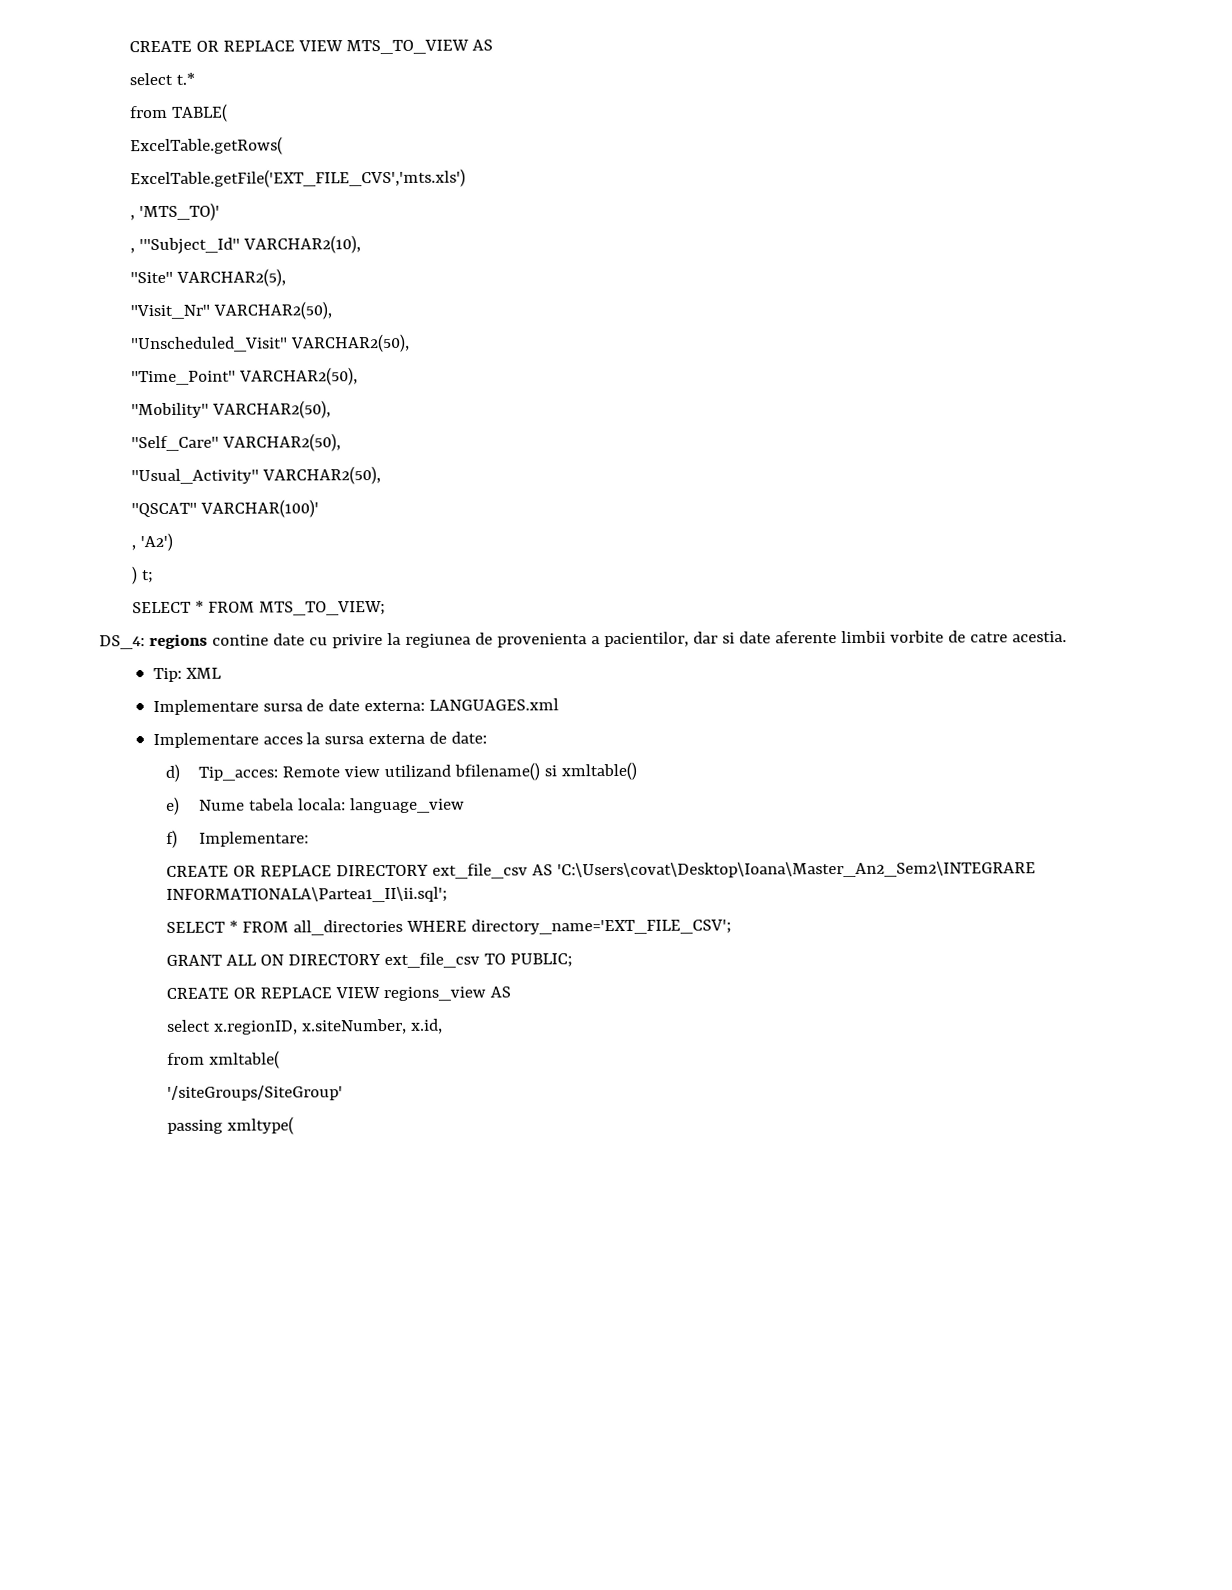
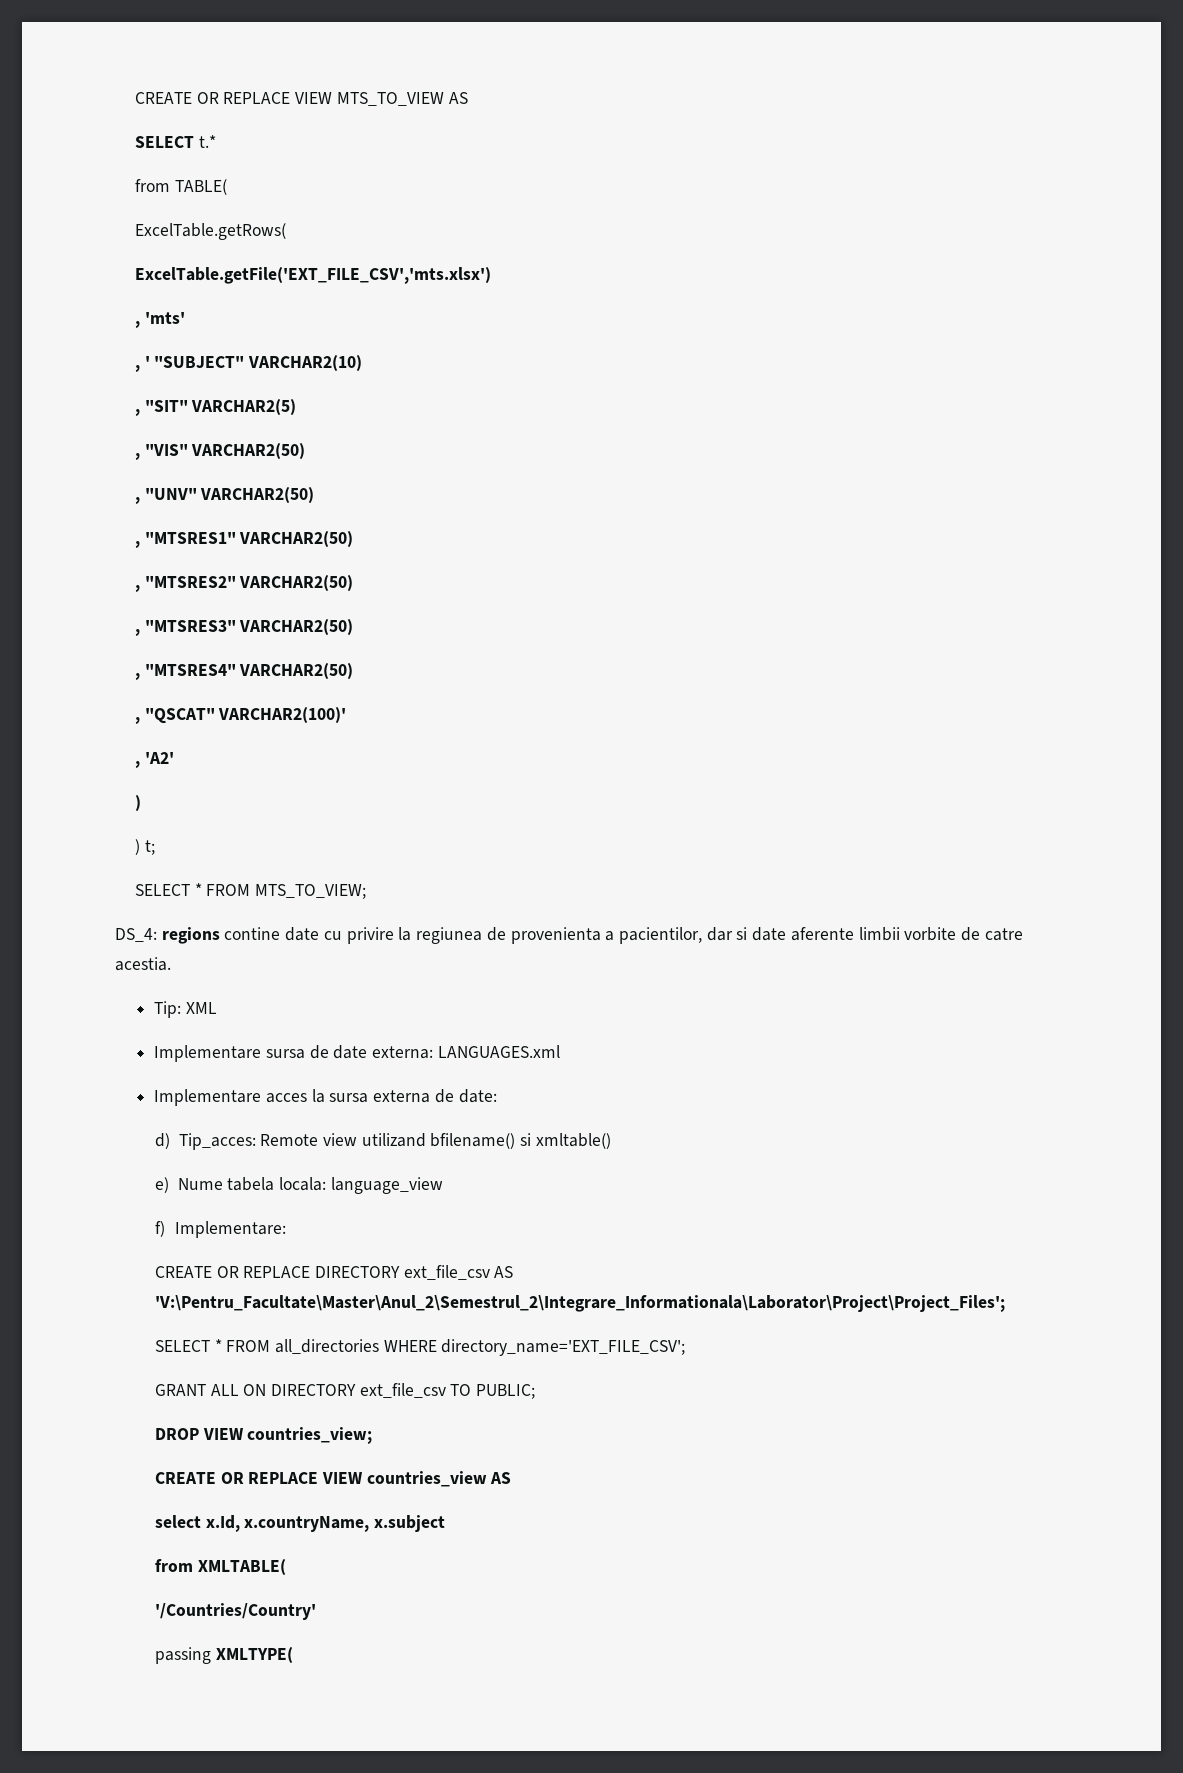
[129,72,174,86] select -> [134,136,194,148] SELECT
[130,168,467,189] [130,202,221,222] [130,235,362,255] [130,268,287,287] [130,301,333,320] [130,333,411,353] [131,367,359,386] [131,400,332,419] [131,433,342,452] [131,466,382,485] [131,499,320,518] [131,532,174,552] ExcelTable.getFile('EXT_FILE_CVS','mts.xls') // , 'MTS_TO)' // , '"Subject_Id" VARCHAR2(10), // "Site" VARCHAR2(5), // "Visit_Nr" VARCHAR2(50), // "Unscheduled_Visit" VARCHAR2(50), // "Time_Point" VARCHAR2(50), // "Mobility" VARCHAR2(50), // "Self_Care" VARCHAR2(50), // "Usual_Activity" VARCHAR2(50), // "QSCAT" VARCHAR(100)' // , 'A2') -> [134,267,491,284] [134,312,185,328] [134,355,363,372] [134,399,297,416] [134,443,306,460] [134,487,315,504] [134,531,354,548] [134,575,354,592] [134,619,354,636] [134,663,354,680] [134,707,347,724] [134,752,174,768] [134,795,141,811] ExcelTable.getFile('EXT_FILE_CSV','mts.xlsx') // , 'mts' // , ' "SUBJECT" VARCHAR2(10) // , "SIT" VARCHAR2(5) // , "VIS" VARCHAR2(50) // , "UNV" VARCHAR2(50) // , "MTSRES1" VARCHAR2(50) // , "MTSRES2" VARCHAR2(50) // , "MTSRES3" VARCHAR2(50) // , "MTSRES4" VARCHAR2(50) // , "QSCAT" VARCHAR2(100)' // , 'A2' // )
[557,861,1037,879] [166,886,449,903] 'C:\Users\covat\Desktop\Ioana\Master_An2_Sem2\INTEGRARE INFORMATIONALA\Partea1_II\ii.sql'; -> [154,1295,1005,1312] 'V:\Pentru_Facultate\Master\Anul_2\Semestrul_2\Integrare_Informationala\Laborator\Project\Project_Files';
[166,986,512,1002] [166,1018,444,1035] [167,1050,281,1069] [167,1085,344,1101] // CREATE OR REPLACE VIEW regions_view AS // select x.regionID, x.siteNumber, x.id, // from xmltable( // '/siteGroups/SiteGroup' -> [154,1427,373,1444] [154,1471,512,1487] [154,1515,445,1532] [154,1559,286,1575] [154,1603,316,1620] // DROP VIEW countries_view; // CREATE OR REPLACE VIEW countries_view AS // select x.Id, x.countryName, x.subject // from XMLTABLE( // '/Countries/Country'
[227,1116,295,1135] xmltype( -> [215,1647,293,1663] XMLTYPE(

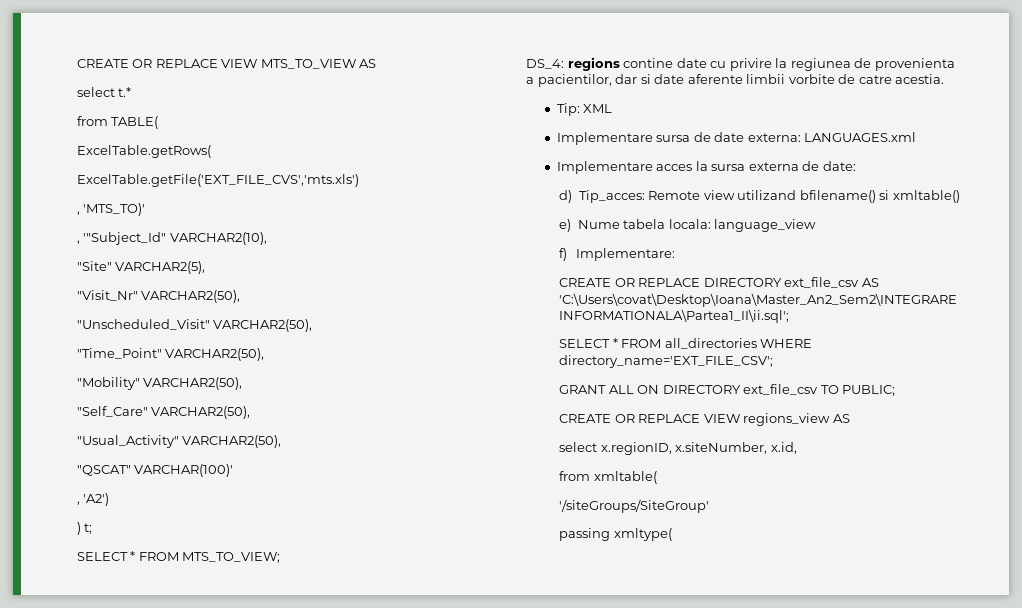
[134,136,194,148] SELECT -> [76,87,115,97] select
[134,267,491,284] [134,312,185,328] [134,355,363,372] [134,399,297,416] [134,443,306,460] [134,487,315,504] [134,531,354,548] [134,575,354,592] [134,619,354,636] [134,663,354,680] [134,707,347,724] [134,752,174,768] [134,795,141,811] ExcelTable.getFile('EXT_FILE_CSV','mts.xlsx') // , 'mts' // , ' "SUBJECT" VARCHAR2(10) // , "SIT" VARCHAR2(5) // , "VIS" VARCHAR2(50) // , "UNV" VARCHAR2(50) // , "MTSRES1" VARCHAR2(50) // , "MTSRES2" VARCHAR2(50) // , "MTSRES3" VARCHAR2(50) // , "MTSRES4" VARCHAR2(50) // , "QSCAT" VARCHAR2(100)' // , 'A2' // ) -> [76,174,359,187] [76,203,146,216] [76,232,267,245] [76,261,206,274] [76,290,241,303] [76,319,313,332] [76,348,265,361] [76,377,243,390] [76,406,251,419] [76,435,282,448] [76,464,234,477] [76,493,110,506] ExcelTable.getFile('EXT_FILE_CVS','mts.xls') // , 'MTS_TO)' // , '"Subject_Id" VARCHAR2(10), // "Site" VARCHAR2(5), // "Visit_Nr" VARCHAR2(50), // "Unscheduled_Visit" VARCHAR2(50), // "Time_Point" VARCHAR2(50), // "Mobility" VARCHAR2(50), // "Self_Care" VARCHAR2(50), // "Usual_Activity" VARCHAR2(50), // "QSCAT" VARCHAR(100)' // , 'A2')
[154,1295,1005,1312] 'V:\Pentru_Facultate\Master\Anul_2\Semestrul_2\Integrare_Informationala\Laborator\Project\Project_Files'; -> [559,293,958,307] [559,309,790,323] 'C:\Users\covat\Desktop\Ioana\Master_An2_Sem2\INTEGRARE INFORMATIONALA\Partea1_II\ii.sql';
[154,1427,373,1444] [154,1471,512,1487] [154,1515,445,1532] [154,1559,286,1575] [154,1603,316,1620] // DROP VIEW countries_view; // CREATE OR REPLACE VIEW countries_view AS // select x.Id, x.countryName, x.subject // from XMLTABLE( // '/Countries/Country' -> [559,413,850,426] [559,442,797,455] [559,471,657,484] [559,499,710,513] // CREATE OR REPLACE VIEW regions_view AS // select x.regionID, x.siteNumber, x.id, // from xmltable( // '/siteGroups/SiteGroup'
[215,1647,293,1663] XMLTYPE( -> [613,528,672,541] xmltype(

